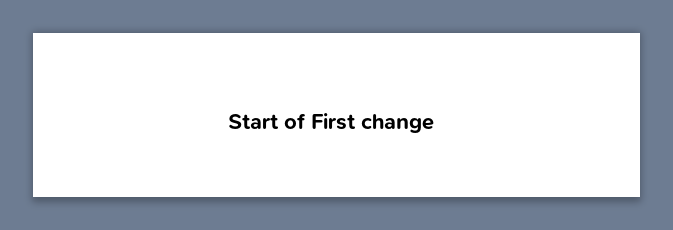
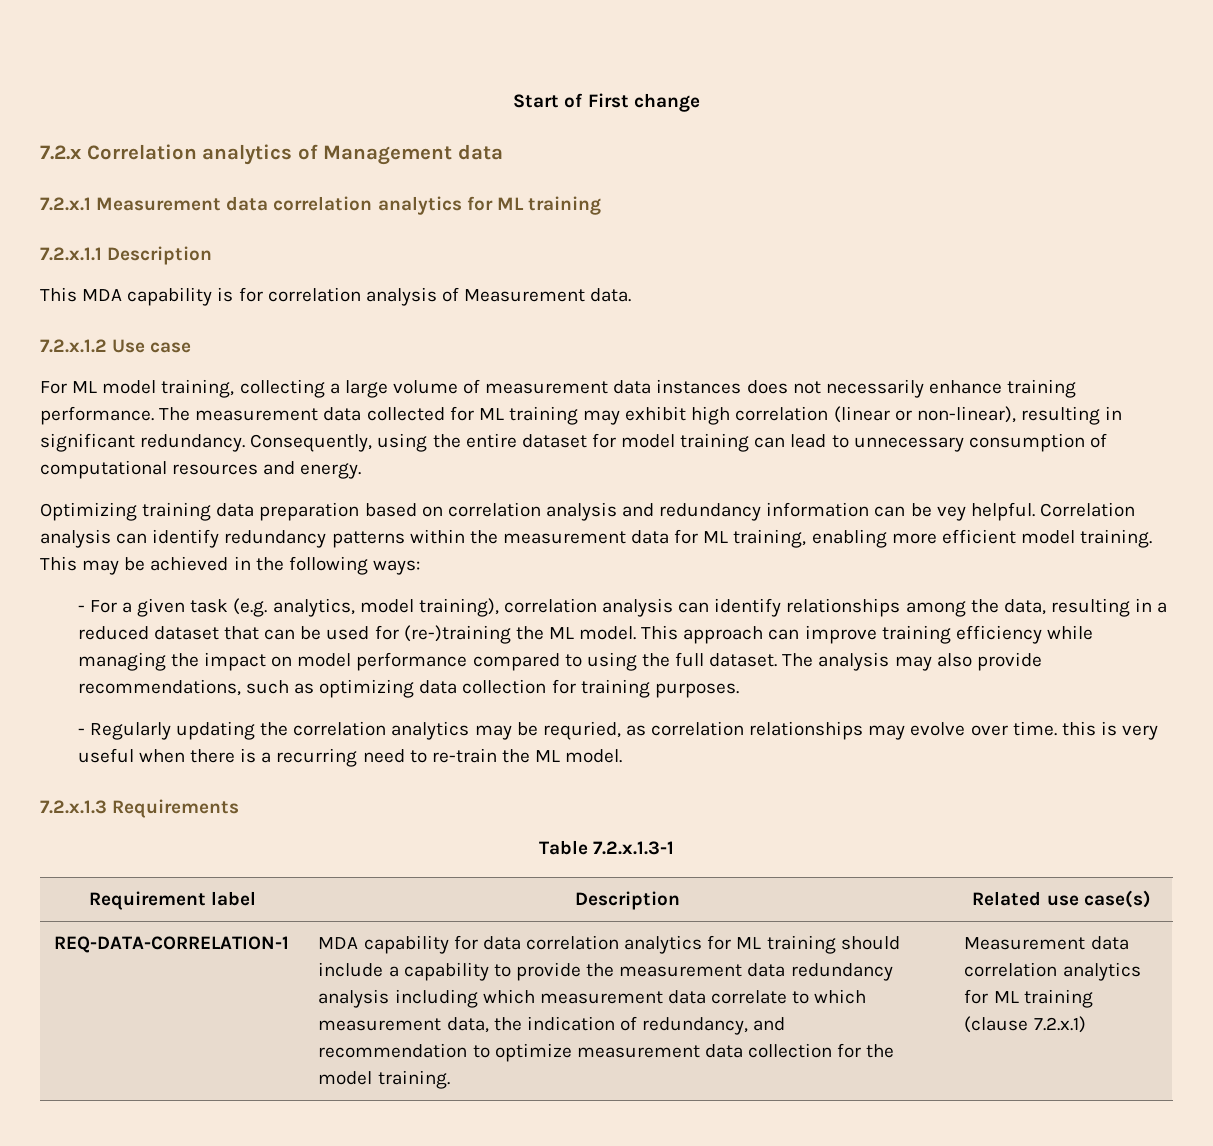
(434, 123) none -> [40,144,503,165] [40,196,601,215] [40,246,213,265] [40,287,632,306] [40,339,192,353] [40,379,1077,398] [40,406,1123,425] [40,433,1107,452] [40,460,362,479] [40,502,1135,521] [40,529,1153,548] [40,556,420,575] [77,598,1168,617] [77,625,1093,644] [77,652,1042,671] [77,679,739,698] [77,721,1159,740] [77,748,623,767] [40,799,240,818] [538,840,675,855] [88,891,257,910] [574,891,680,910] [972,890,1151,908] [54,936,290,953] [318,935,900,954] [318,962,893,981] [318,989,867,1008] [318,1016,786,1035] [318,1043,895,1062] [318,1070,450,1089] [964,936,1129,950] [964,962,1141,981] [964,989,1093,1008] [964,1016,1086,1033] // 7.2.x Correlation analytics of Management data // 7.2.x.1 Measurement data correlation analytics for ML training // 7.2.x.1.1 Description // This MDA capability is for correlation analysis of Measurement data. // 7.2.x.1.2 Use case // For ML model training, collecting a large volume of measurement data instances does not necessarily enhance training performance. The measurement data collected for ML training may exhibit high correlation (linear or non-linear), resulting in significant redundancy. Consequently, using the entire dataset for model training can lead to unnecessary consumption of computational resources and energy. // Optimizing training data preparation based on correlation analysis and redundancy information can be vey helpful. Correlation analysis can identify redundancy patterns within the measurement data for ML training, enabling more efficient model training. This may be achieved in the following ways: // - For a given task (e.g. analytics, model training), correlation analysis can identify relationships among the data, resulting in a reduced dataset that can be used for (re-)training the ML model. This approach can improve training efficiency while managing the impact on model performance compared to using the full dataset. The analysis may also provide recommendations, such as optimizing data collection for training purposes. // - Regularly updating the correlation analytics may be requried, as correlation relationships may evolve over time. this is very useful when there is a recurring need to re-train the ML model. // 7.2.x.1.3 Requirements // Table 7.2.x.1.3-1 // Requirement label | Description | Related use case(s) // REQ-DATA-CORRELATION-1 | MDA capability for data correlation analytics for ML training should include a capability to provide the measurement data redundancy analysis including which measurement data correlate to which measurement data, the indication of redundancy, and recommendation to optimize measurement data collection for the model training. | Measurement data correlation analytics for ML training (clause 7.2.x.1)

